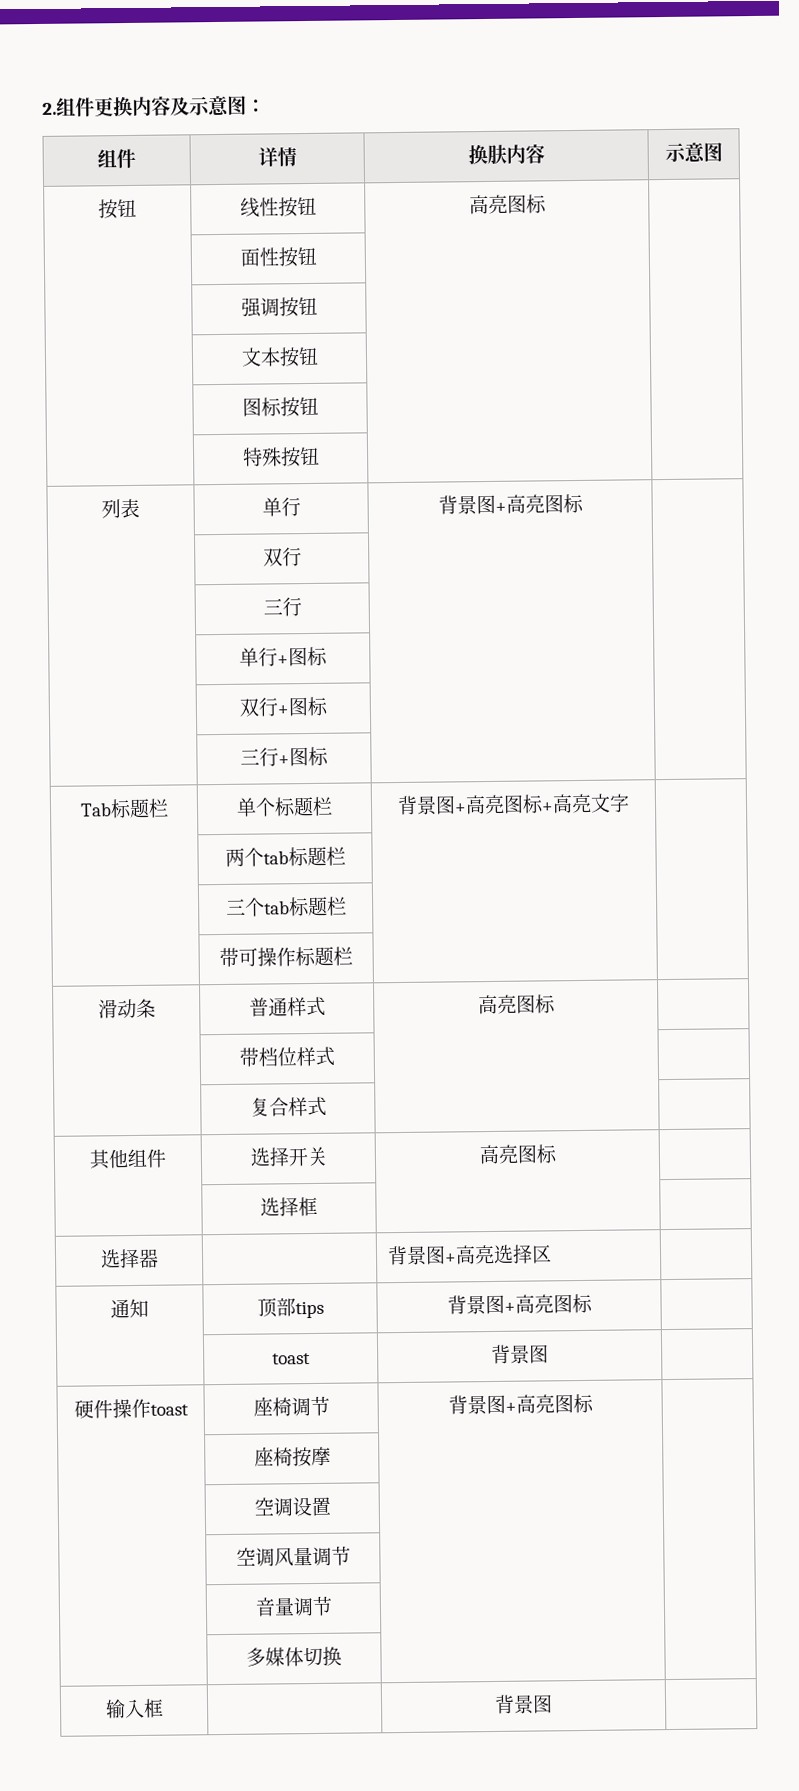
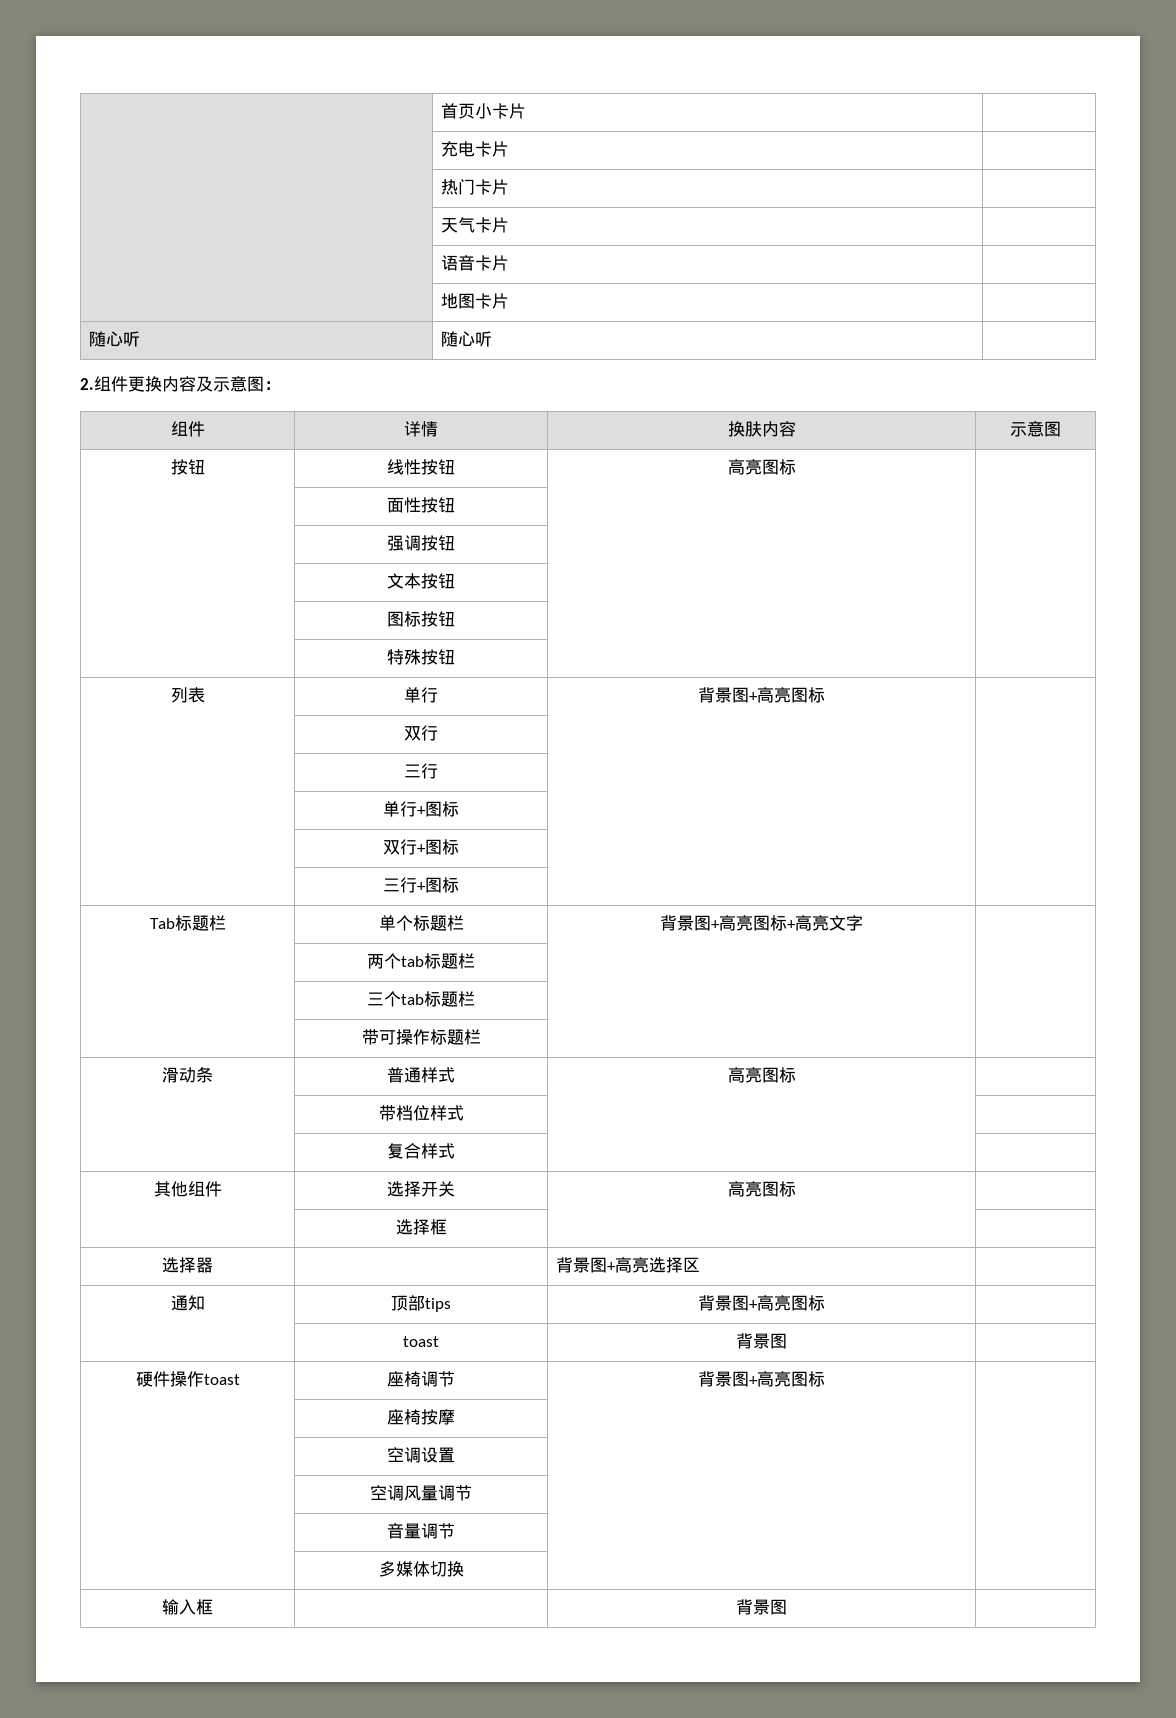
(42, 108) none -> [440,103,526,119] [440,141,509,157] [440,179,509,195] [440,217,509,233] [440,255,509,271] [440,293,509,309] [88,331,140,347] [440,331,492,347] | 首页小卡片 | // | 充电卡片 | // | 热门卡片 | // | 天气卡片 | // | 语音卡片 | // | 地图卡片 | // 随心听 | 随心听 | //

